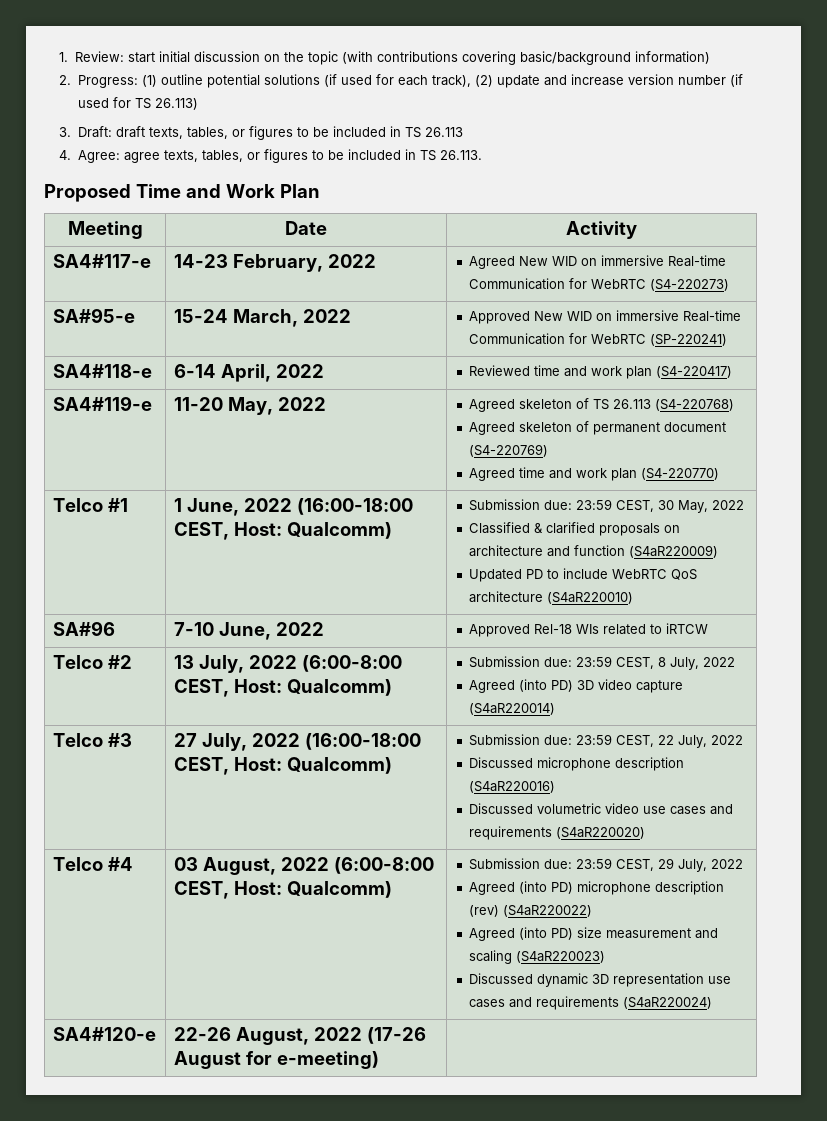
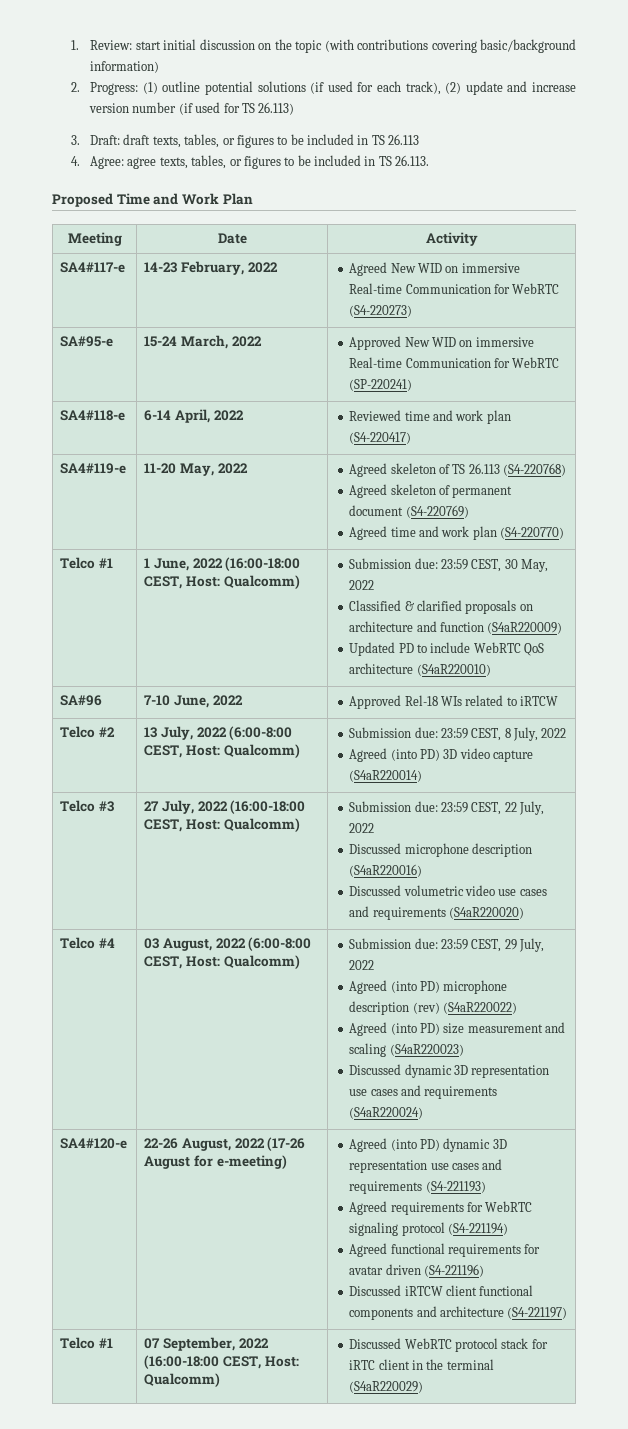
(379, 1060) none -> [349,1138,507,1152] [349,1159,503,1173] [349,1181,486,1194] [349,1201,533,1215] [349,1222,508,1236] [349,1243,541,1257] [349,1264,484,1277] [349,1285,534,1296] [349,1306,568,1320] [60,1337,114,1349] [144,1337,269,1351] [144,1355,299,1369] [144,1373,221,1387] [349,1338,548,1352] [349,1359,494,1370] [349,1381,424,1393] Agreed (into PD) dynamic 3D representation use cases and requirements (S4-221193) // Agreed requirements for WebRTC signaling protocol (S4-221194) // Agreed functional requirements for avatar driven (S4-221196) // Discussed iRTCW client functional components and architecture (S4-221197) // Telco #1 | 07 September, 2022 (16:00-18:00 CEST, Host: Qualcomm) | Discussed WebRTC protocol stack for iRTC client in the terminal (S4aR220029)

